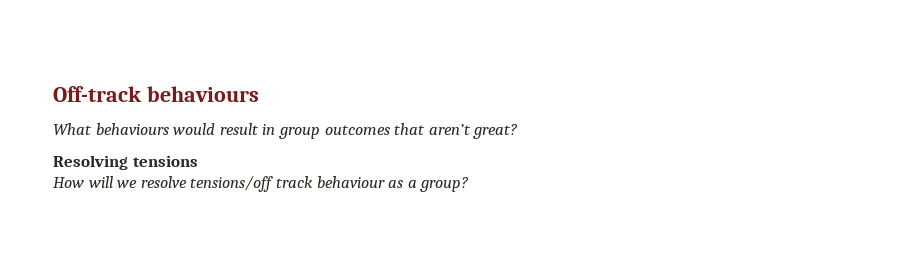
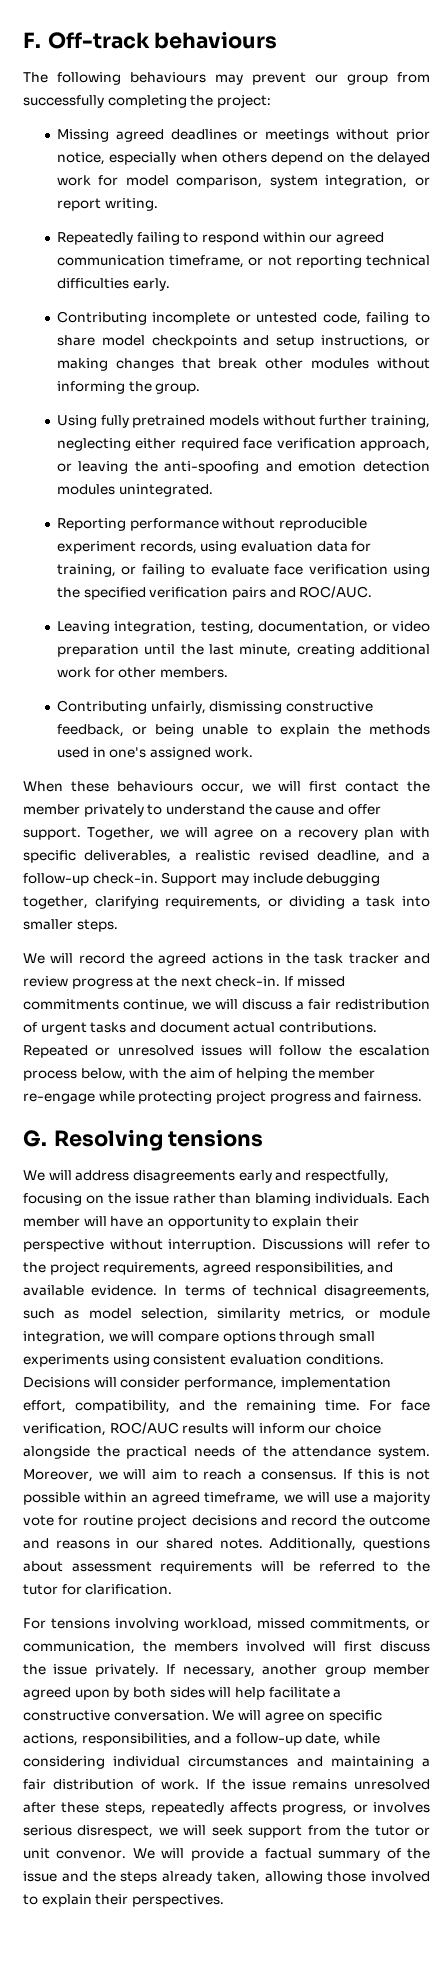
(53, 94) none -> [23,32,41,48] F.
[53,123,519,139] [53,155,198,170] [53,176,470,192] What behaviours would result in group outcomes that aren’t great? // Resolving tensions // How will we resolve tensions/off track behaviour as a group? -> [23,72,430,85] [23,94,271,108] [56,129,430,142] [56,152,430,165] [56,175,431,188] [56,198,158,211] [56,232,384,245] [56,255,430,268] [56,278,170,291] [56,311,431,325] [56,335,430,348] [56,358,430,371] [56,381,201,394] [56,415,430,428] [56,438,430,451] [56,461,431,474] [56,484,213,497] [56,518,367,531] [56,541,372,554] [56,564,431,577] [56,586,373,600] [56,621,430,634] [56,644,430,657] [56,667,228,678] [56,700,373,714] [56,724,431,737] [56,747,253,760] [23,781,430,794] [23,804,381,817] [23,827,430,840] [23,850,431,863] [23,872,381,886] [23,896,430,909] [23,919,118,932] [23,953,431,966] [23,976,345,989] [23,999,430,1012] [23,1022,377,1035] [23,1045,430,1058] [23,1068,376,1081] [23,1090,422,1104] [23,1129,264,1151] [23,1170,389,1183] [23,1193,430,1206] [23,1216,359,1229] [23,1239,430,1252] [23,1261,394,1275] [23,1285,430,1298] [23,1308,430,1321] [23,1331,375,1344] [23,1354,384,1367] [23,1377,391,1390] [23,1400,430,1413] [23,1422,381,1436] [23,1446,431,1459] [23,1469,430,1482] [23,1491,430,1505] [23,1514,430,1528] [23,1538,431,1551] [23,1561,431,1574] [23,1584,173,1595] [23,1618,430,1631] [23,1641,430,1654] [23,1664,431,1677] [23,1687,342,1700] [23,1710,382,1723] [23,1733,380,1746] [23,1756,430,1769] [23,1779,430,1790] [23,1802,431,1815] [23,1825,431,1838] [23,1848,431,1861] [23,1871,430,1884] [23,1894,224,1907] The following behaviours may prevent our group from successfully completing the project: // Missing agreed deadlines or meetings without prior notice, especially when others depend on the delayed work for model comparison, system integration, or report writing. // Repeatedly failing to respond within our agreed communication timeframe, or not reporting technical difficulties early. // Contributing incomplete or untested code, failing to share model checkpoints and setup instructions, or making changes that break other modules without informing the group. // Using fully pretrained models without further training, neglecting either required face verification approach, or leaving the anti-spoofing and emotion detection modules unintegrated. // Reporting performance without reproducible experiment records, using evaluation data for training, or failing to evaluate face verification using the specified verification pairs and ROC/AUC. // Leaving integration, testing, documentation, or video preparation until the last minute, creating additional work for other members. // Contributing unfairly, dismissing constructive feedback, or being unable to explain the methods used in one's assigned work. // When these behaviours occur, we will first contact the member privately to understand the cause and offer support. Together, we will agree on a recovery plan with specific deliverables, a realistic revised deadline, and a follow-up check-in. Support may include debugging together, clarifying requirements, or dividing a task into smaller steps. // We will record the agreed actions in the task tracker and review progress at the next check-in. If missed commitments continue, we will discuss a fair redistribution of urgent tasks and document actual contributions. Repeated or unresolved issues will follow the escalation process below, with the aim of helping the member re-engage while protecting project progress and fairness. // G. Resolving tensions // We will address disagreements early and respectfully, focusing on the issue rather than blaming individuals. Each member will have an opportunity to explain their perspective without interruption. Discussions will refer to the project requirements, agreed responsibilities, and available evidence. In terms of technical disagreements, such as model selection, similarity metrics, or module integration, we will compare options through small experiments using consistent evaluation conditions. Decisions will consider performance, implementation effort, compatibility, and the remaining time. For face verification, ROC/AUC results will inform our choice alongside the practical needs of the attendance system. Moreover, we will aim to reach a consensus. If this is not possible within an agreed timeframe, we will use a majority vote for routine project decisions and record the outcome and reasons in our shared notes. Additionally, questions about assessment requirements will be referred to the tutor for clarification. // For tensions involving workload, missed commitments, or communication, the members involved will first discuss the issue privately. If necessary, another group member agreed upon by both sides will help facilitate a constructive conversation. We will agree on specific actions, responsibilities, and a follow-up date, while considering individual circumstances and maintaining a fair distribution of work. If the issue remains unresolved after these steps, repeatedly affects progress, or involves serious disrespect, we will seek support from the tutor or unit convenor. We will provide a factual summary of the issue and the steps already taken, allowing those involved to explain their perspectives.

